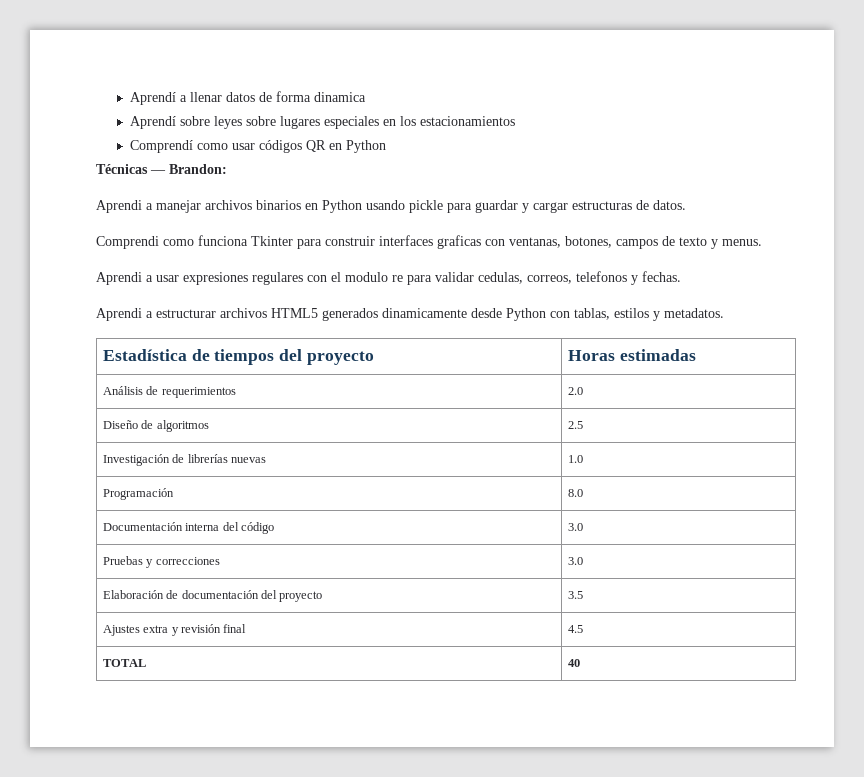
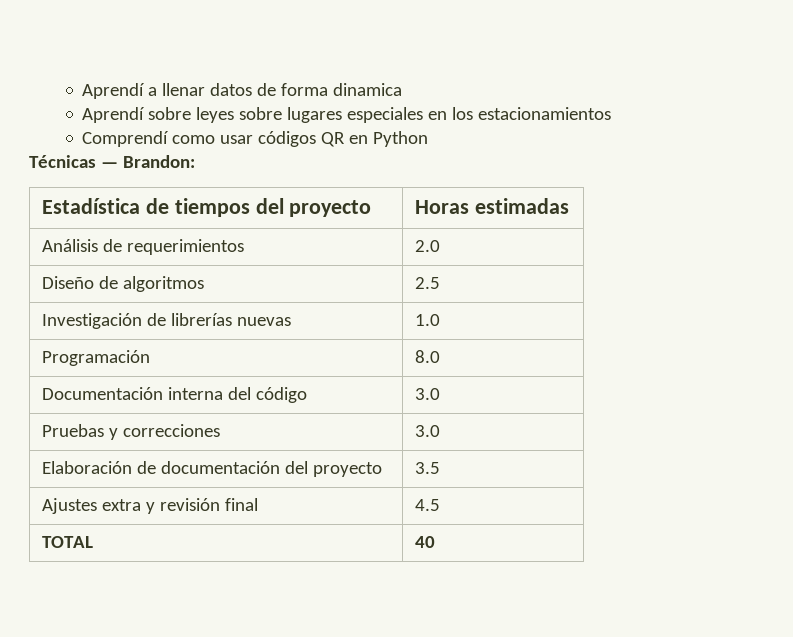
[96,200,686,213] [96,235,762,249] [96,271,681,285] [96,308,724,321] // Aprendi a manejar archivos binarios en Python usando pickle para guardar y cargar estructuras de datos. // Comprendi como funciona Tkinter para construir interfaces graficas con ventanas, botones, campos de texto y menus. // Aprendi a usar expresiones regulares con el modulo re para validar cedulas, correos, telefonos y fechas. // Aprendi a estructurar archivos HTML5 generados dinamicamente desde Python con tablas, estilos y metadatos. -> (195, 161) none

